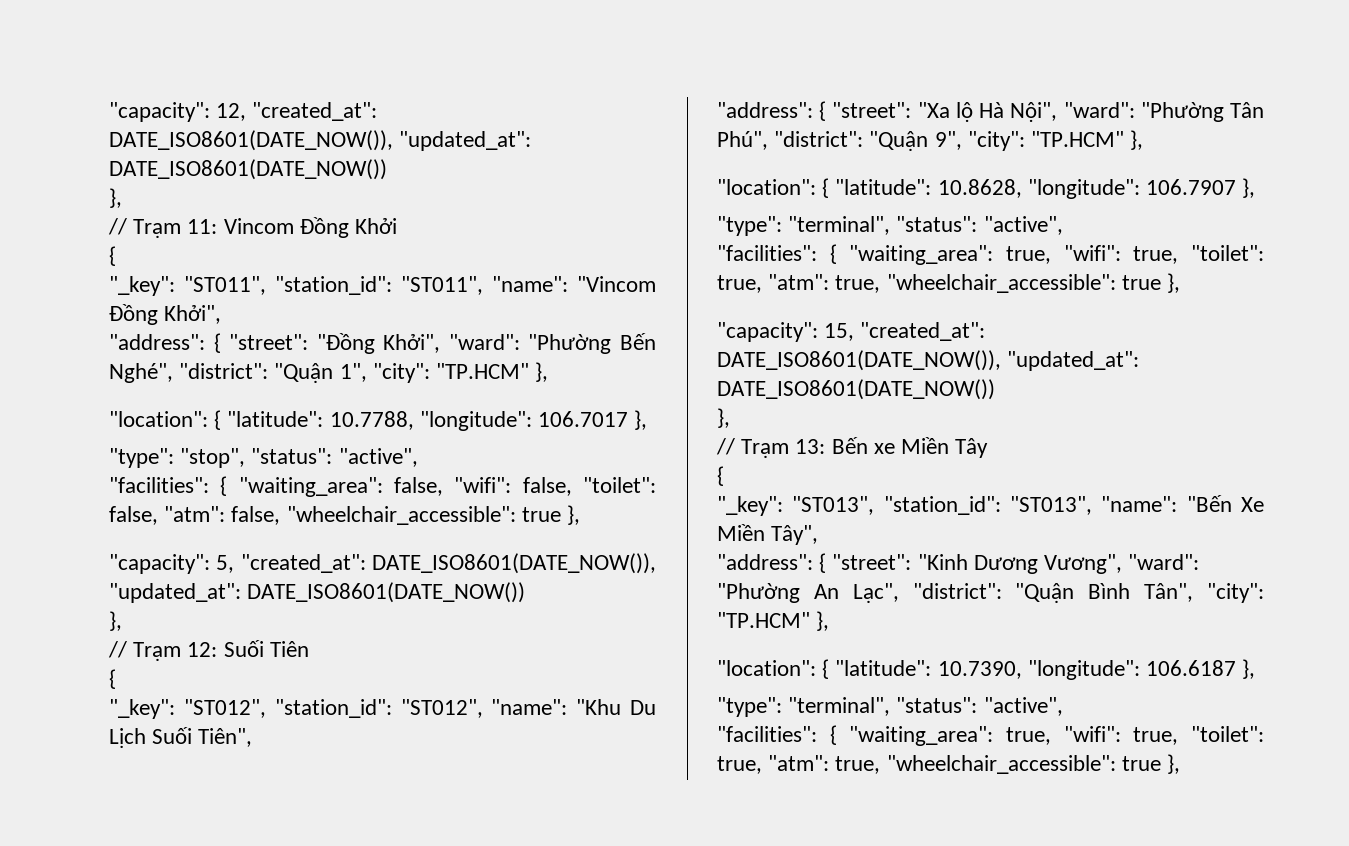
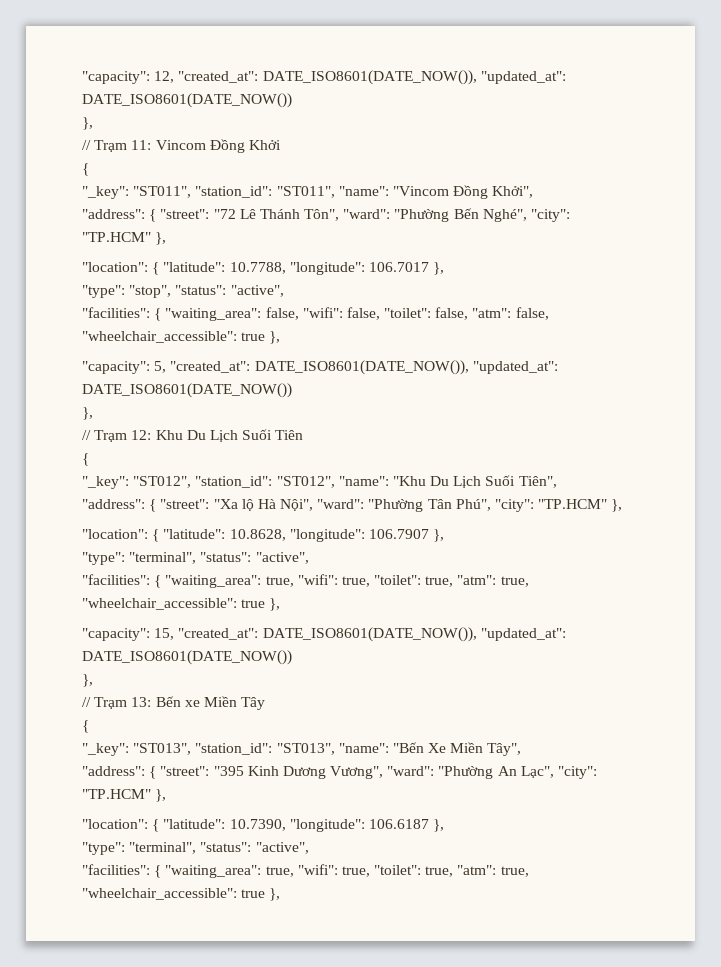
[316,333,441,354] "Đồng Khởi", -> [213,209,340,221] "72 Lê Thánh Tôn",
[179,363,367,383] "district": "Quận 1", -> (527, 215) none
(218, 649) none -> [155,430,238,442] Khu Du Lịch
[774,131,962,151] "district": "Quận 9", -> (491, 505) none
[917,554,968,570] "Kinh -> [213,766,279,776] "395 Kinh
[912,583,1194,603] "district": "Quận Bình Tân", -> (554, 772) none

